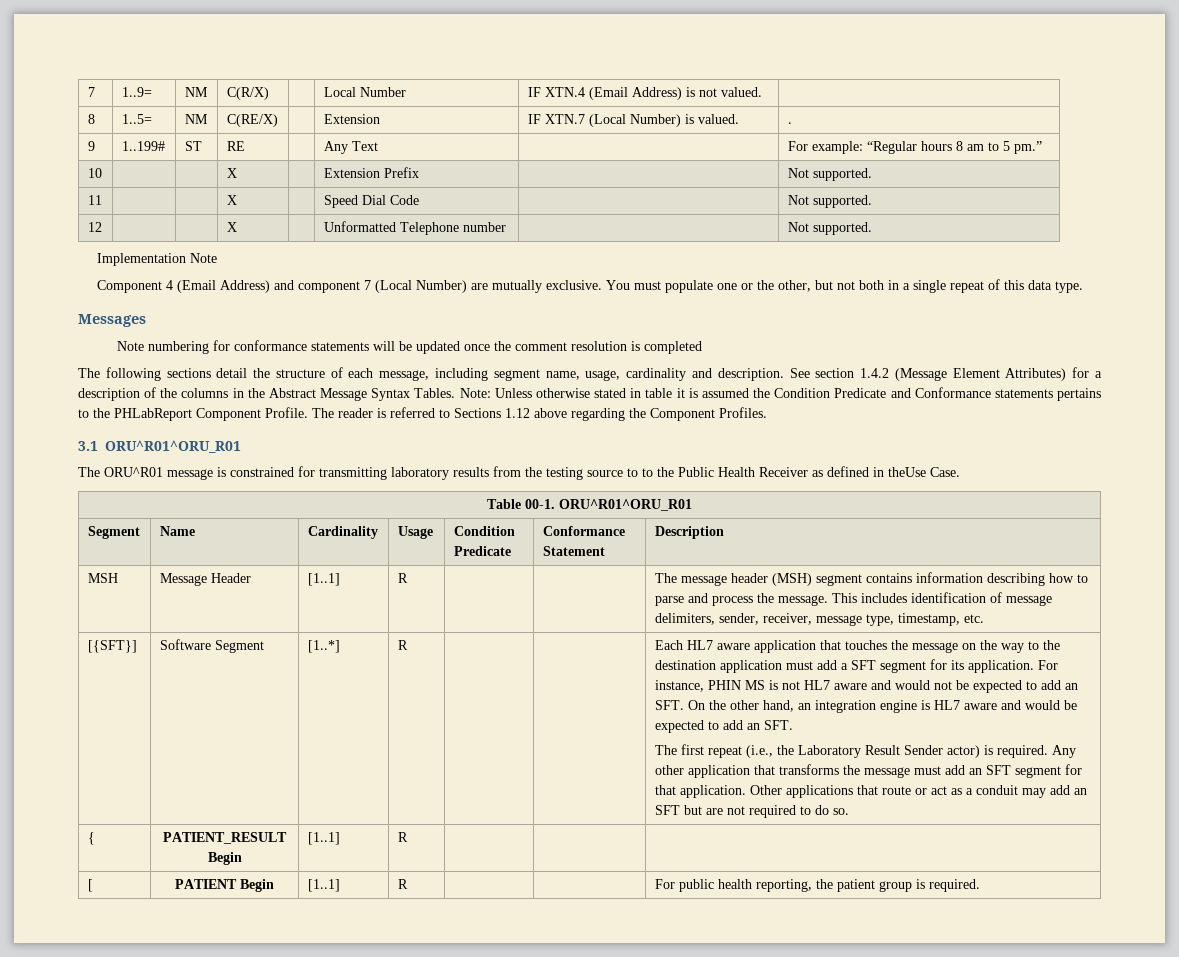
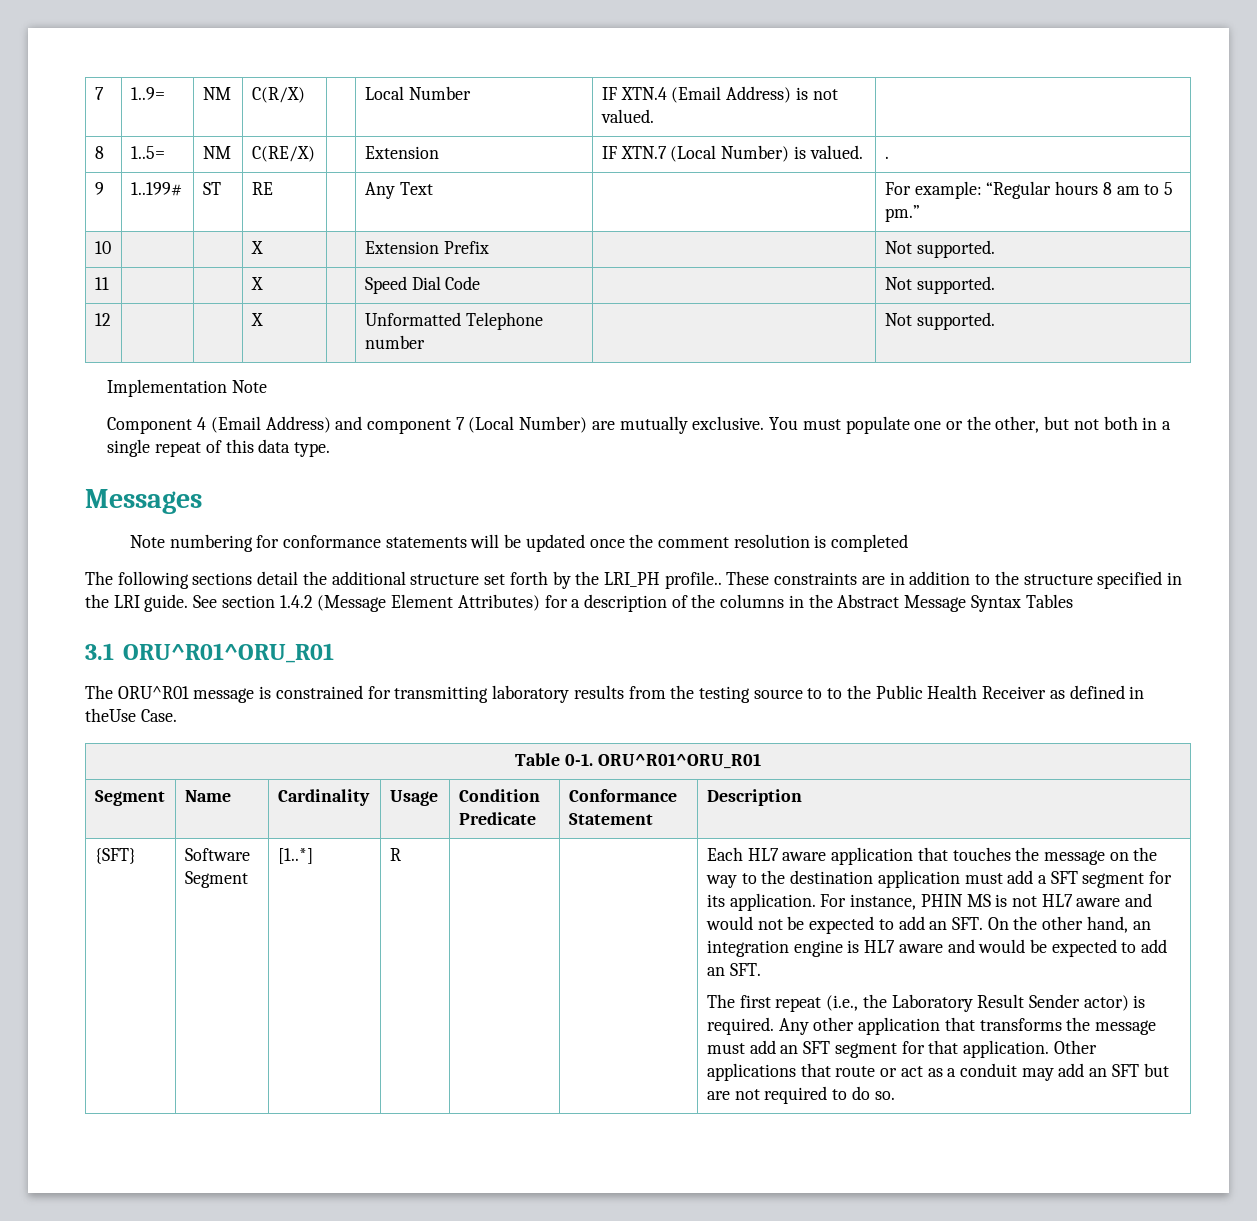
[275,367,784,381] structure of each message, including segment name, usage, cardinality and description. -> [331,571,1182,589] [85,594,189,612] additional structure set forth by the LRI_PH profile.. These constraints are in addition to the structure specified in the LRI guide.
[414,387,1101,401] [78,407,767,421] Tables. Note: Unless otherwise stated in table it is assumed the Condition Predicate and Conformance statements pertains to the PHLabReport Component Profile. The reader is referred to Sections 1.12 above regarding the Component Profiles. -> [1025,594,1073,608] Tables
[525,499,555,509] 00-1. -> [565,753,593,766] 0-1.
[87,573,118,583] [159,573,251,586] [307,573,340,586] [397,573,408,583] [654,572,1088,586] [654,592,1052,606] [654,613,984,626] [87,640,137,653] MSH | Message Header | [1..1] | R | | | The message header (MSH) segment contains information describing how to parse and process the message. This includes identification of message delimiters, sender, receiver, message type, timestamp, etc. // [{SFT}] -> [94,848,136,864] {SFT}
[87,832,95,845] [163,832,287,844] [207,852,242,865] [307,832,340,845] [397,832,408,842] [87,879,93,892] [175,879,274,892] [307,879,340,892] [397,879,408,889] [654,879,980,892] // { | PATIENT_RESULT Begin | [1..1] | R | | | // [ | PATIENT Begin | [1..1] | R | | | For public health reporting, the patient group is required. -> (895, 1095) none

